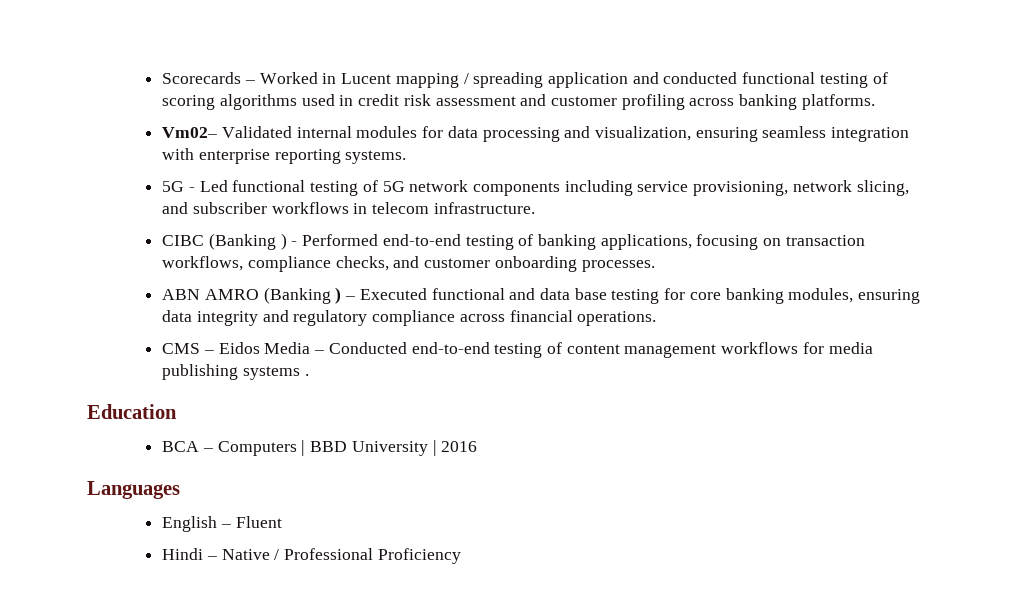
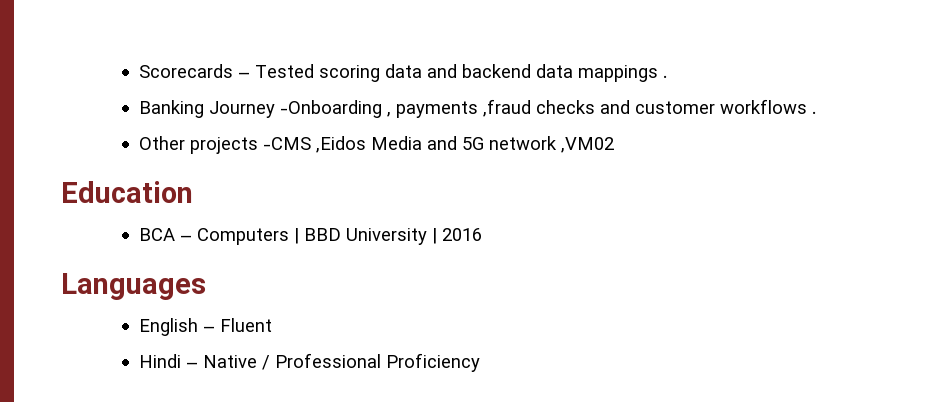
[259,72,888,88] [162,94,875,110] [162,126,910,142] [162,148,407,164] [162,180,909,196] [162,202,535,214] [162,233,865,250] [162,256,655,272] [162,287,921,304] [162,310,657,326] [162,342,873,358] [162,364,309,380] Worked in Lucent mapping / spreading application and conducted functional testing of scoring algorithms used in credit risk assessment and customer profiling across banking platforms. // Vm02– Validated internal modules for data processing and visualization, ensuring seamless integration with enterprise reporting systems. // 5G - Led functional testing of 5G network components including service provisioning, network slicing, and subscriber workflows in telecom infrastructure. // CIBC (Banking ) - Performed end-to-end testing of banking applications, focusing on transaction workflows, compliance checks, and customer onboarding processes. // ABN AMRO (Banking ) – Executed functional and data base testing for core banking modules, ensuring data integrity and regulatory compliance across financial operations. // CMS – Eidos Media – Conducted end-to-end testing of content management workflows for media publishing systems . -> [254,64,667,82] [138,99,816,118] [138,136,614,154] Tested scoring data and backend data mappings . // Banking Journey -Onboarding , payments ,fraud checks and customer workflows . // Other projects -CMS ,Eidos Media and 5G network ,VM02

